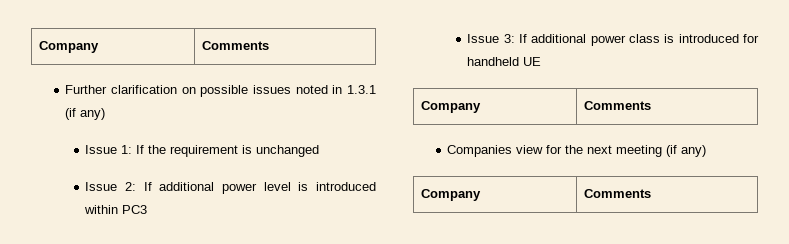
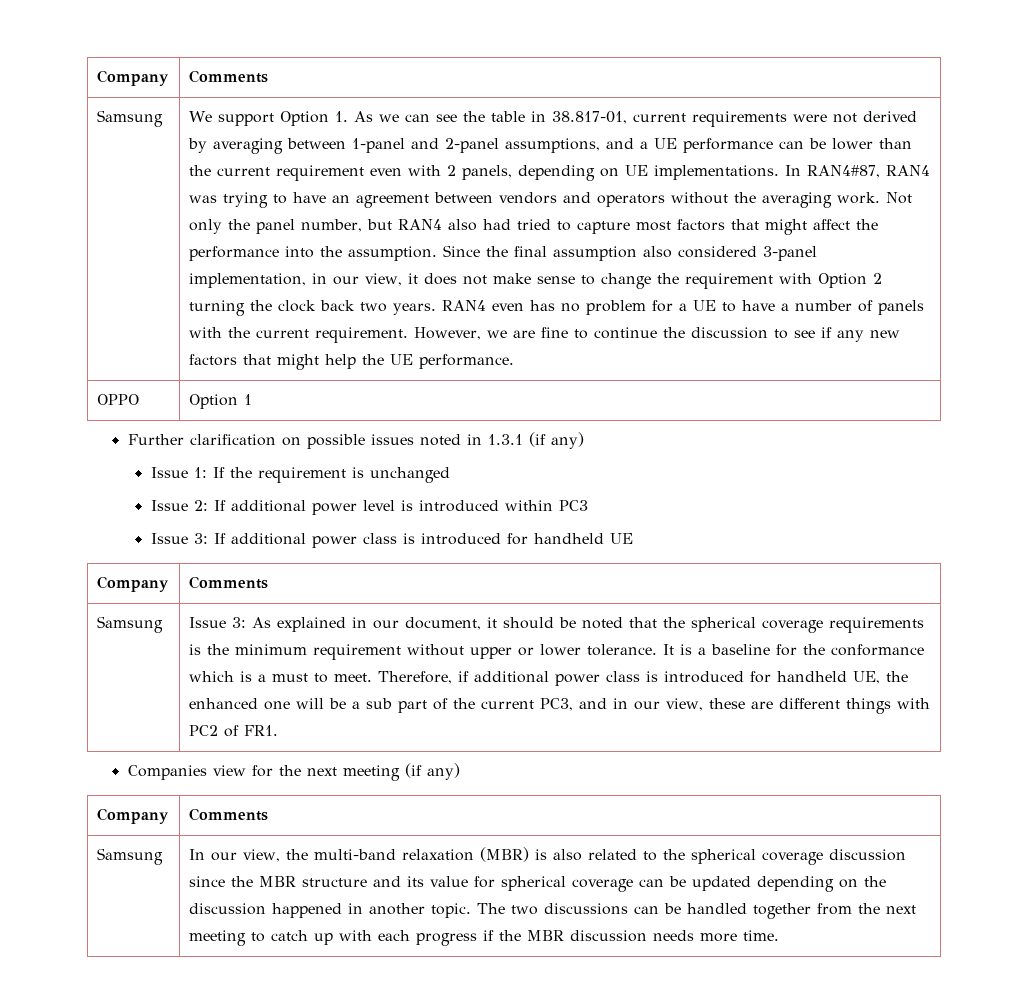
[38,41,99,53] [201,41,269,50] Company | Comments -> [97,70,170,86] [189,70,269,83] [97,110,164,127] [189,111,918,127] [188,138,913,154] [189,165,931,181] [189,192,913,208] [189,219,879,235] [189,245,818,261] [189,273,883,289] [189,300,925,316] [189,327,901,343] [189,354,515,370] [97,394,140,405] [189,394,253,409] Company | Comments // Samsung | We support Option 1. As we can see the table in 38.817-01, current requirements were not derived by averaging between 1-panel and 2-panel assumptions, and a UE performance can be lower than the current requirement even with 2 panels, depending on UE implementations. In RAN4#87, RAN4 was trying to have an agreement between vendors and operators without the averaging work. Not only the panel number, but RAN4 also had tried to capture most factors that might affect the performance into the assumption. Since the final assumption also considered 3-panel implementation, in our view, it does not make sense to change the requirement with Option 2 turning the clock back two years. RAN4 even has no problem for a UE to have a number of panels with the current requirement. However, we are fine to continue the discussion to see if any new factors that might help the UE performance. // OPPO | Option 1
(651, 105) none -> [97,616,164,633] [189,617,925,633] [189,644,925,660] [189,671,909,686] [189,698,931,714] [189,725,279,737] // Samsung | Issue 3: As explained in our document, it should be noted that the spherical coverage requirements is the minimum requirement without upper or lower tolerance. It is a baseline for the conformance which is a must to meet. Therefore, if additional power class is introduced for handheld UE, the enhanced one will be a sub part of the current PC3, and in our view, these are different things with PC2 of FR1.
(651, 193) none -> [97,848,164,865] [189,847,907,865] [189,876,887,892] [189,903,917,919] [189,930,780,946] // Samsung | In our view, the multi-band relaxation (MBR) is also related to the spherical coverage discussion since the MBR structure and its value for spherical coverage can be updated depending on the discussion happened in another topic. The two discussions can be handled together from the next meeting to catch up with each progress if the MBR discussion needs more time.

